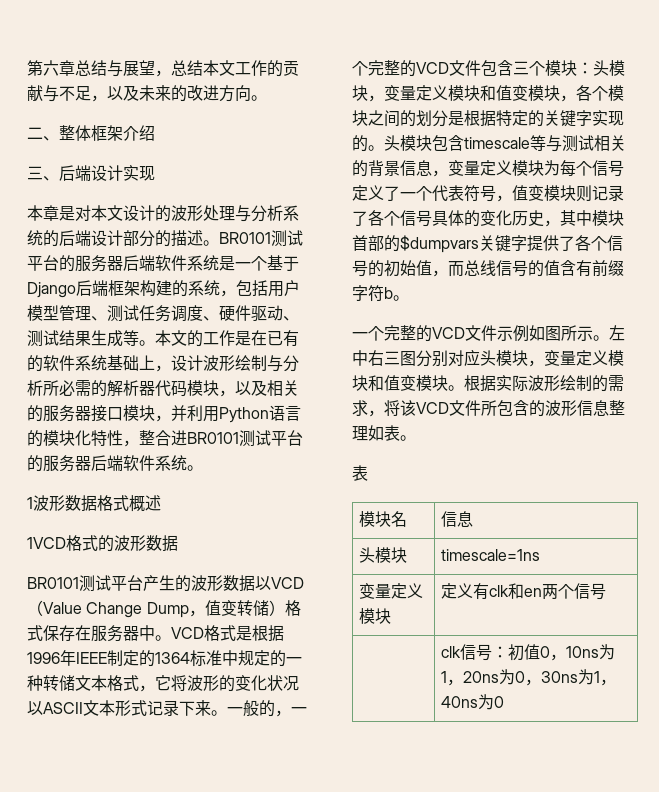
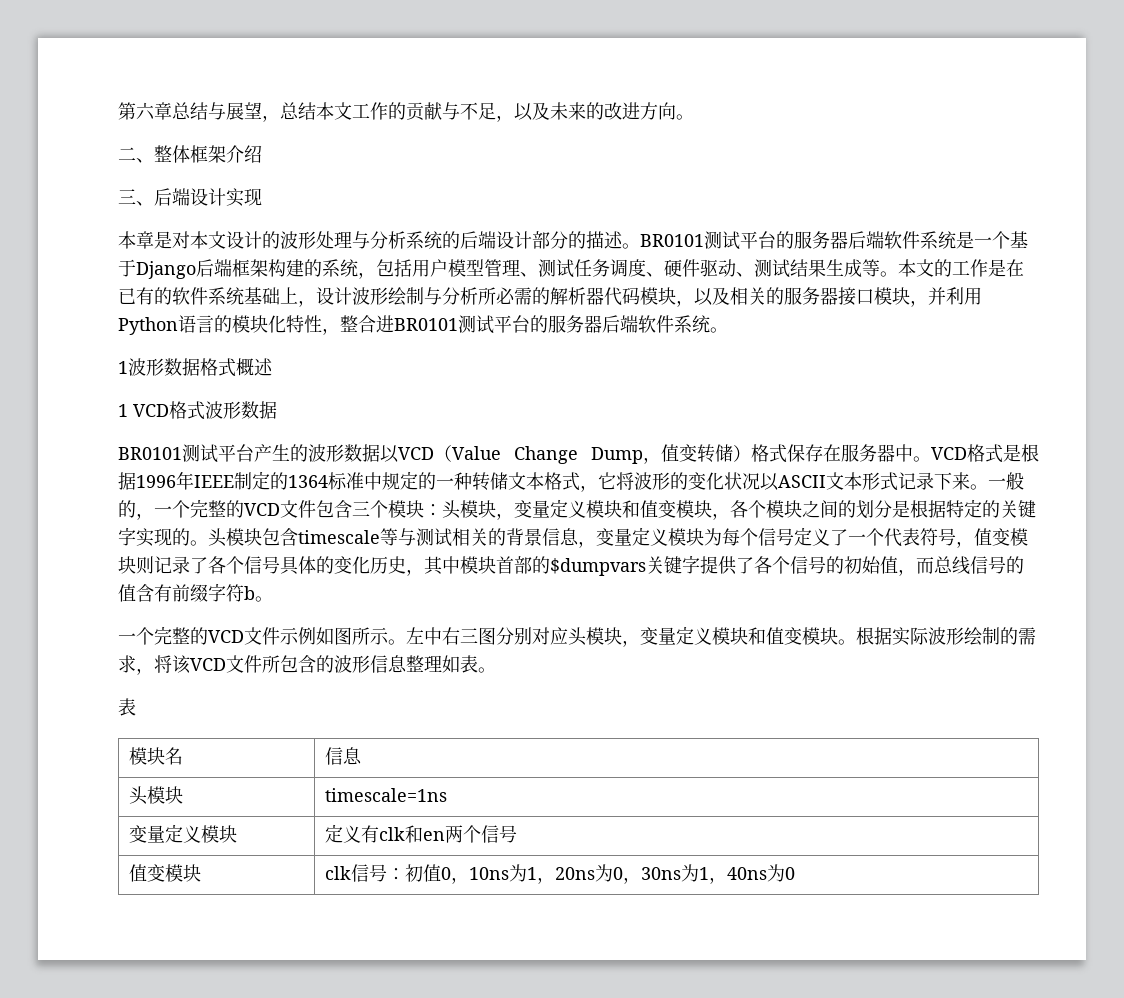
[27,535,114,552] 1VCD格式的 -> [118,401,205,420] 1 VCD格式
(606, 591) none -> [129,864,202,882] 值变模块

